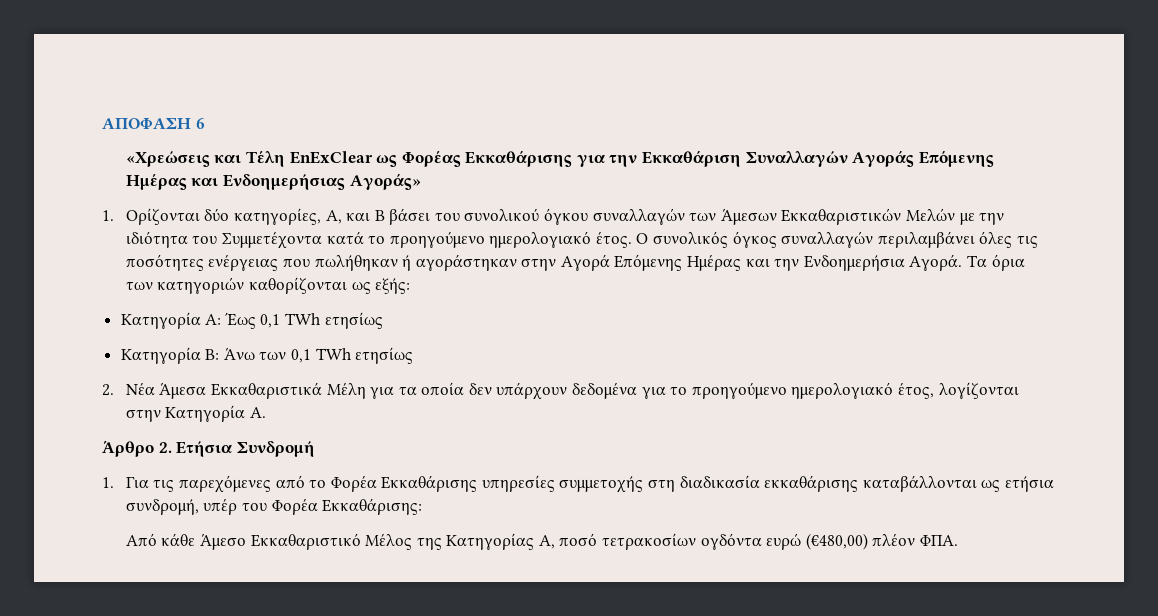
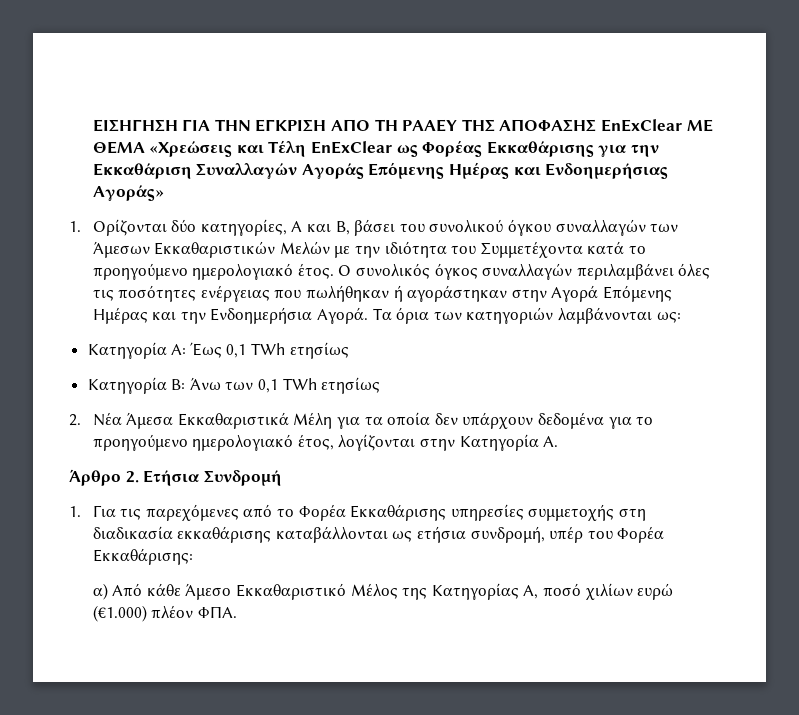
[102,117,205,130] ΑΠΟΦΑΣΗ 6 // -> [92,119,713,132] [92,141,145,154] ΕΙΣΗΓΗΣΗ ΓΙΑ ΤΗΝ ΕΓΚΡΙΣΗ ΑΠΟ ΤΗ ΡΑAΕY ΤΗΣ ΑΠΟΦΑΣΗΣ EnExClear ΜΕ ΘΕΜΑ
[325,210,385,224] A, και Β -> [291,221,350,235] A και Β,
[248,277,411,294] καθορίζονται ως εξής: -> [558,307,681,324] λαμβάνονται ως:
(423, 506) none -> [92,583,108,600] α)
[602,533,868,550] τετρακοσίων ογδόντα ευρώ (€480,00) -> [585,583,674,600] [92,605,147,622] χιλίων ευρώ (€1.000)

